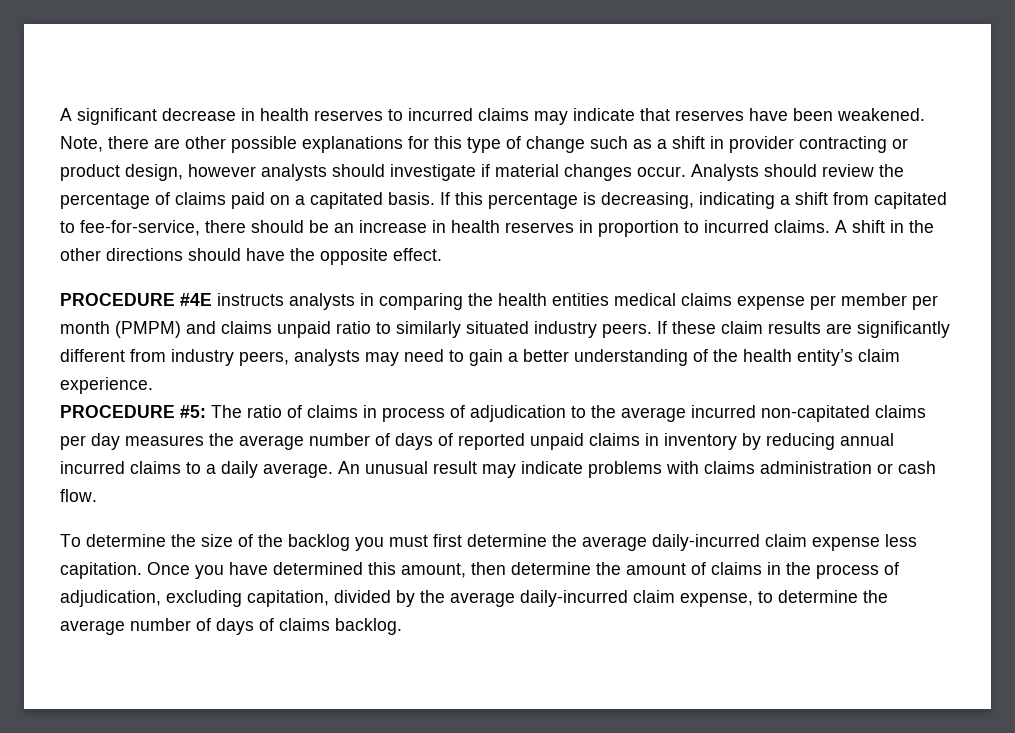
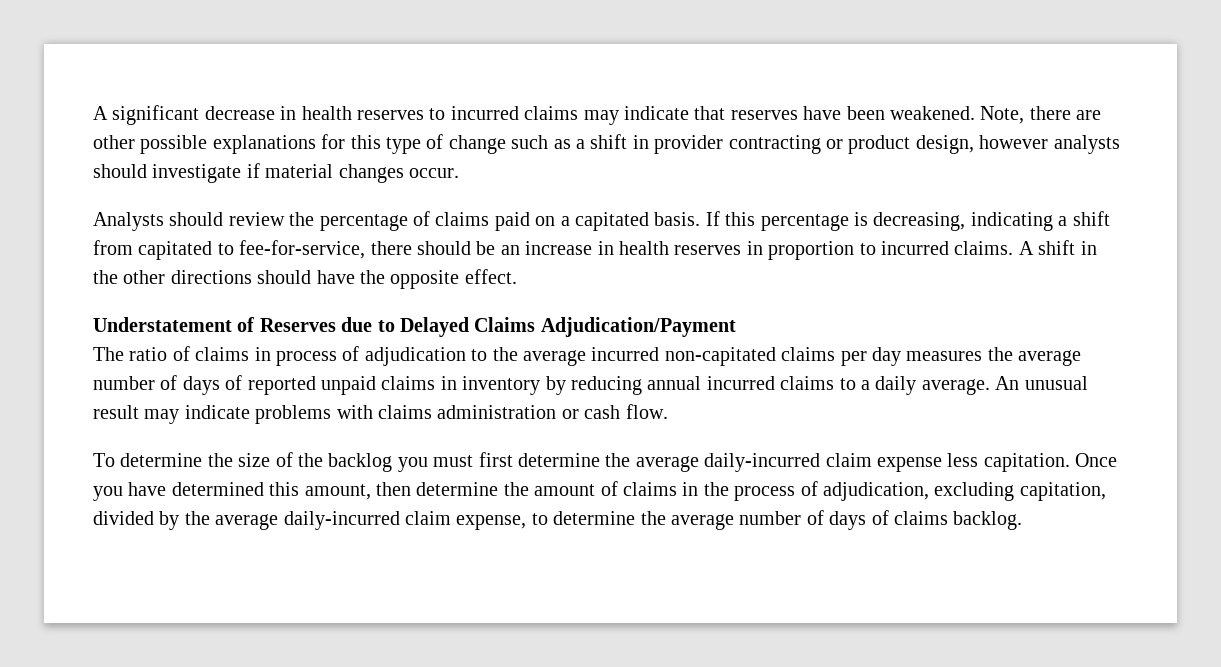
(686, 171) none -> (459, 173) //
[60,293,938,310] [60,321,950,338] [60,349,900,366] [60,377,153,394] [60,405,206,418] PROCEDURE #4E instructs analysts in comparing the health entities medical claims expense per member per month (PMPM) and claims unpaid ratio to similarly situated industry peers. If these claim results are significantly different from industry peers, analysts may need to gain a better understanding of the health entity’s claim experience. // PROCEDURE #5: -> [93,317,736,337] Understatement of Reserves due to Delayed Claims Adjudication/Payment //

